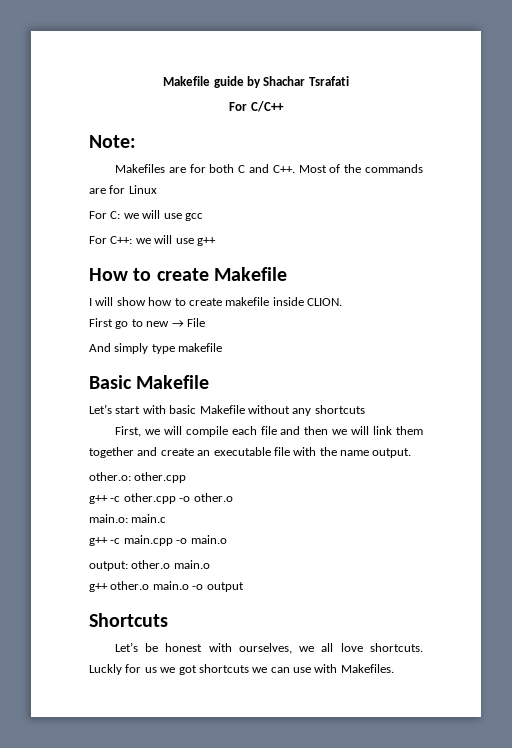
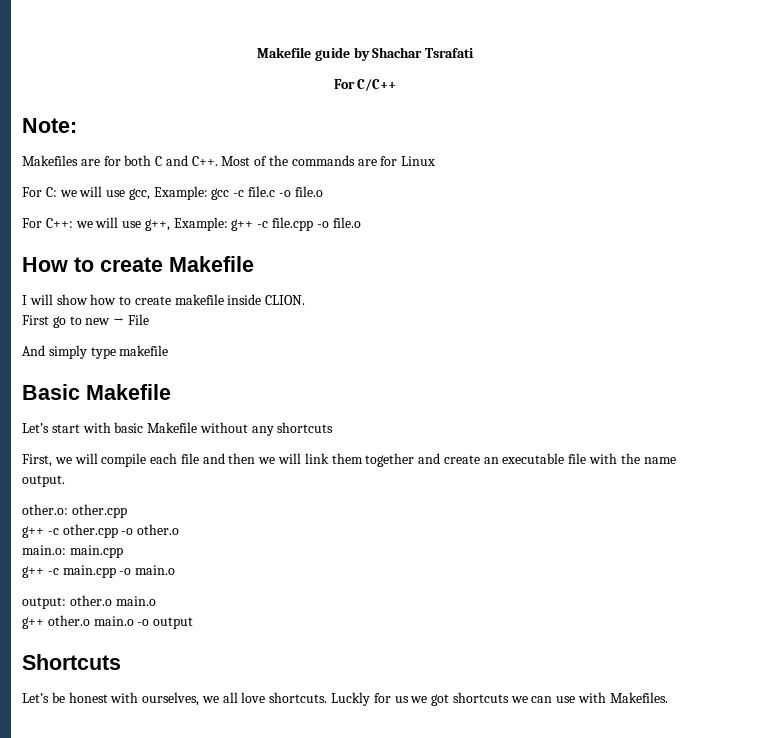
(182, 216) none -> [128,186,208,200] gcc, Example:
(203, 217) none -> [233,186,323,197] -c file.c -o file.o
[196,237,216,246] g++ -> [144,217,361,231] g++, Example: g++ -c file.cpp -o file.o
[131,514,167,523] main.c -> [69,545,123,558] main.cpp

